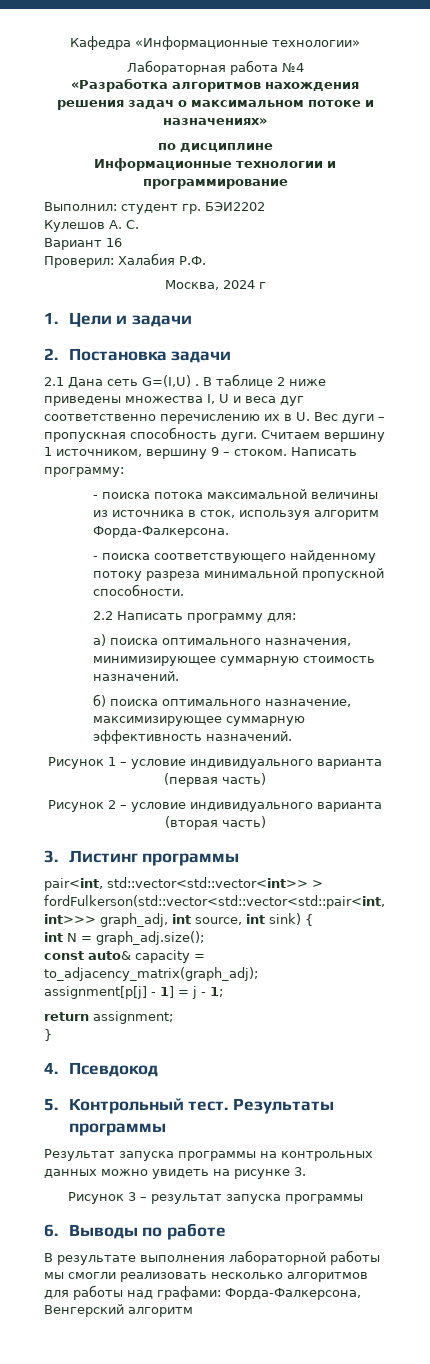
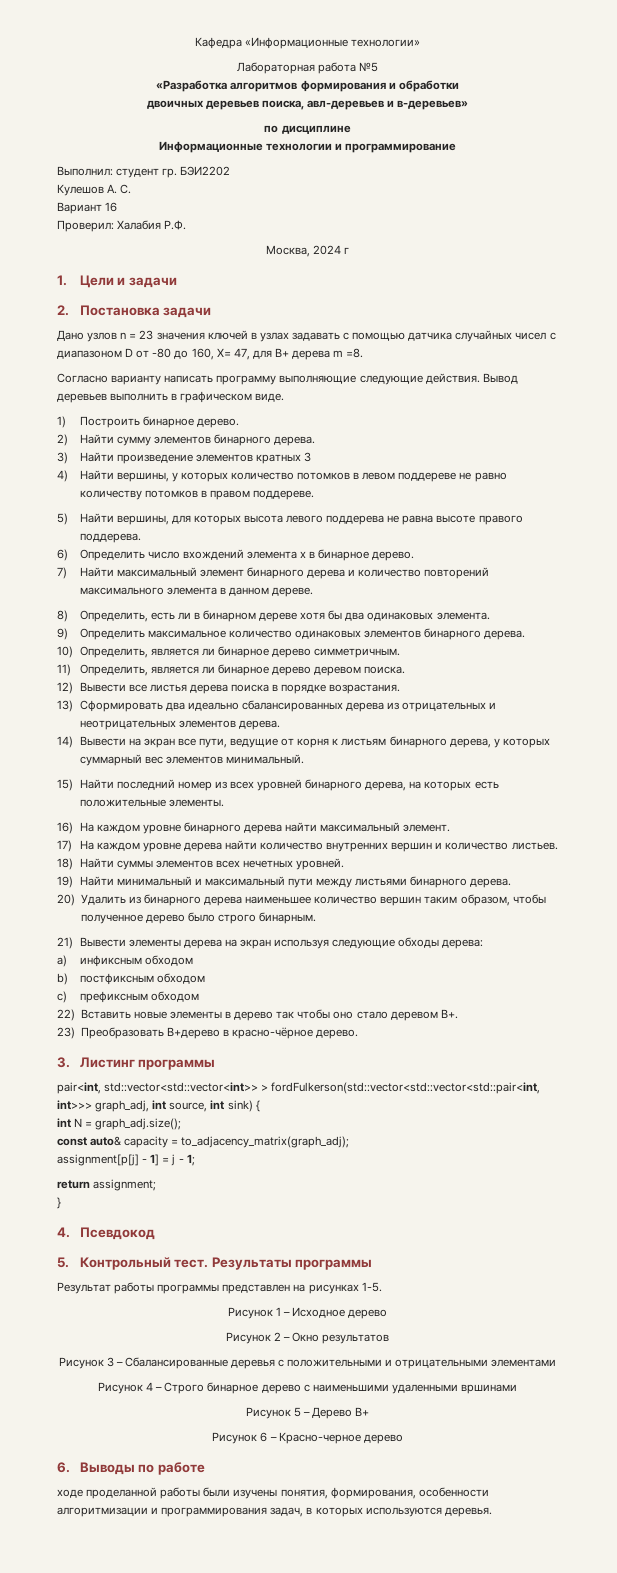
[281,63,304,72] №4 -> [359,62,379,72] №5
[265,82,359,91] [56,100,374,110] [163,118,267,125] нахождения решения задач о максимальном потоке и назначениях» -> [300,80,459,92] [146,100,469,110] формирования и обработки // двоичных деревьев поиска, авл-деревьев и в-деревьев»
[44,374,326,388] [44,394,304,406] [44,412,385,424] [44,427,385,442] [44,447,357,459] [44,467,124,477] [93,489,379,499] [93,510,380,520] [93,526,230,538] [93,550,377,563] [93,568,385,581] [93,584,185,596] [93,611,297,623] [93,634,352,646] [93,656,376,666] [93,671,180,681] [93,694,352,707] [93,716,306,726] [93,730,293,744] [48,757,382,769] [164,773,266,787] [48,800,382,812] [164,816,266,830] 2.1 Дана сеть G=(I,U) . В таблице 2 ниже приведены множества I, U и веса дуг соответственно перечислению их в U. Вес дуги – пропускная способность дуги. Считаем вершину 1 источником, вершину 9 – стоком. Написать программу: // - поиска потока максимальной величины из источника в сток, используя алгоритм Форда-Фалкерсона. // - поиска соответствующего найденному потоку разреза минимальной пропускной способности. // 2.2 Написать программу для: // а) поиска оптимального назначения, минимизирующее суммарную стоимость назначений. // б) поиска оптимального назначение, максимизирующее суммарную эффективность назначений. // Рисунок 1 – условие индивидуального варианта (первая часть) // Рисунок 2 – условие индивидуального варианта (вторая часть) -> [57,330,556,342] [57,348,364,360] [57,373,518,385] [57,391,285,403] [57,416,239,428] [57,434,315,446] [57,452,311,464] [57,470,507,482] [79,490,314,500] [57,513,523,525] [79,533,141,543] [57,549,415,561] [57,567,490,579] [79,587,313,597] [57,610,490,622] [57,628,526,640] [57,646,401,658] [57,664,406,676] [57,682,401,694] [57,700,497,712] [79,720,280,730] [57,736,550,748] [79,754,304,766] [57,779,499,791] [79,799,224,807] [57,822,451,834] [57,840,558,852] [57,858,345,870] [57,876,512,888] [57,894,546,906] [80,912,317,924] [57,937,484,949] [57,955,193,967] [57,973,205,985] [57,991,199,1003] [57,1009,458,1021] [57,1027,359,1039] Дано узлов n = 23 значения ключей в узлах задавать с помощью датчика случайных чисел с диапазоном D от -80 до 160, Х= 47, для В+ дерева m =8. // Согласно варианту написать программу выполняющие следующие действия. Вывод деревьев выполнить в графическом виде. // 1) Построить бинарное дерево. // 2) Найти сумму элементов бинарного дерева. // 3) Найти произведение элементов кратных 3 // 4) Найти вершины, у которых количество потомков в левом поддереве не равно количеству потомков в правом поддереве. // 5) Найти вершины, для которых высота левого поддерева не равна высоте правого поддерева. // 6) Определить число вхождений элемента x в бинарное дерево. // 7) Найти максимальный элемент бинарного дерева и количество повторений максимального элемента в данном дереве. // 8) Определить, есть ли в бинарном дереве хотя бы два одинаковых элемента. // 9) Определить максимальное количество одинаковых элементов бинарного дерева. // 10) Определить, является ли бинарное дерево симметричным. // 11) Определить, является ли бинарное дерево деревом поиска. // 12) Вывести все листья дерева поиска в порядке возрастания. // 13) Сформировать два идеально сбалансированных дерева из отрицательных и неотрицательных элементов дерева. // 14) Вывести на экран все пути, ведущие от корня к листьям бинарного дерева, у которых суммарный вес элементов минимальный. // 15) Найти последний номер из всех уровней бинарного дерева, на которых есть положительные элементы. // 16) На каждом уровне бинарного дерева найти максимальный элемент. // 17) На каждом уровне дерева найти количество внутренних вершин и количество листьев. // 18) Найти суммы элементов всех нечетных уровней. // 19) Найти минимальный и максимальный пути между листьями бинарного дерева. // 20) Удалить из бинарного дерева наименьшее количество вершин таким образом, чтобы полученное дерево было строго бинарным. // 21) Вывести элементы дерева на экран используя следующие обходы дерева: // a) инфиксным обходом // b) постфиксным обходом // c) префиксным обходом // 22) Вставить новые элементы в дерево так чтобы оно стало деревом B+. // 23) Преобразовать B+дерево в красно-чёрное дерево.
[119,1151,373,1161] [44,1167,306,1179] [67,1192,363,1204] [44,1223,226,1240] [44,1250,380,1265] [44,1272,368,1282] [44,1285,361,1300] [44,1304,193,1317] запуска программы на контрольных данных можно увидеть на рисунке 3. // Рисунок 3 – результат запуска программы // 6. Выводы по работе // В результате выполнения лабораторной работы мы смогли реализовать несколько алгоритмов для работы над графами: Форда-Фалкерсона, Венгерский алгоритм -> [114,1282,382,1294] [227,1307,388,1319] [225,1332,390,1344] [58,1357,557,1369] [98,1382,517,1394] [245,1407,370,1419] [212,1432,403,1444] [57,1462,205,1475] [57,1487,489,1499] [57,1507,492,1517] работы программы представлен на рисунках 1-5. // Рисунок 1 – Исходное дерево // Рисунок 2 – Окно результатов // Рисунок 3 – Сбалансированные деревья с положительными и отрицательными элементами // Рисунок 4 – Строго бинарное дерево с наименьшими удаленными вршинами // Рисунок 5 – Дерево В+ // Рисунок 6 – Красно-черное дерево // 6. Выводы по работе // ходе проделанной работы были изучены понятия, формирования, особенности алгоритмизации и программирования задач, в которых используются деревья.

